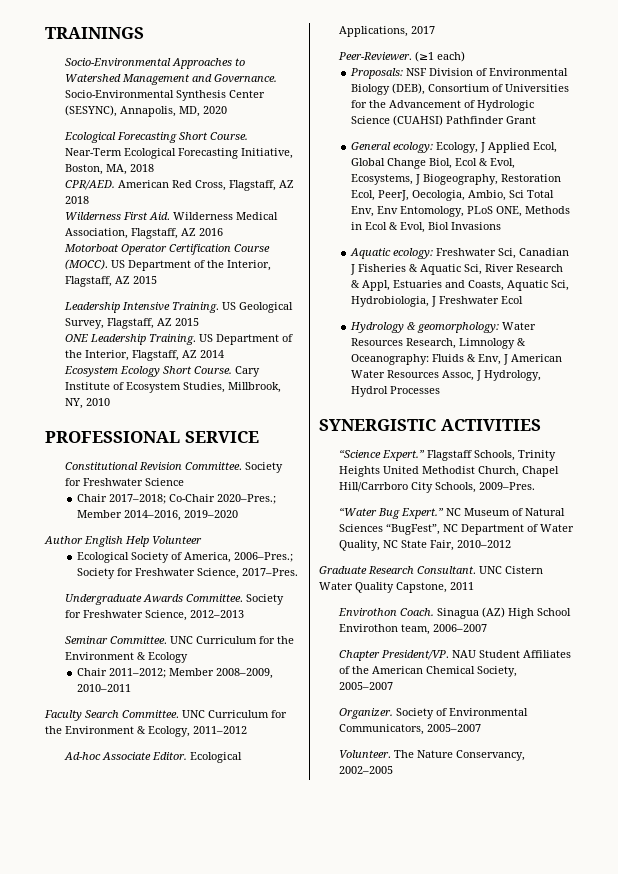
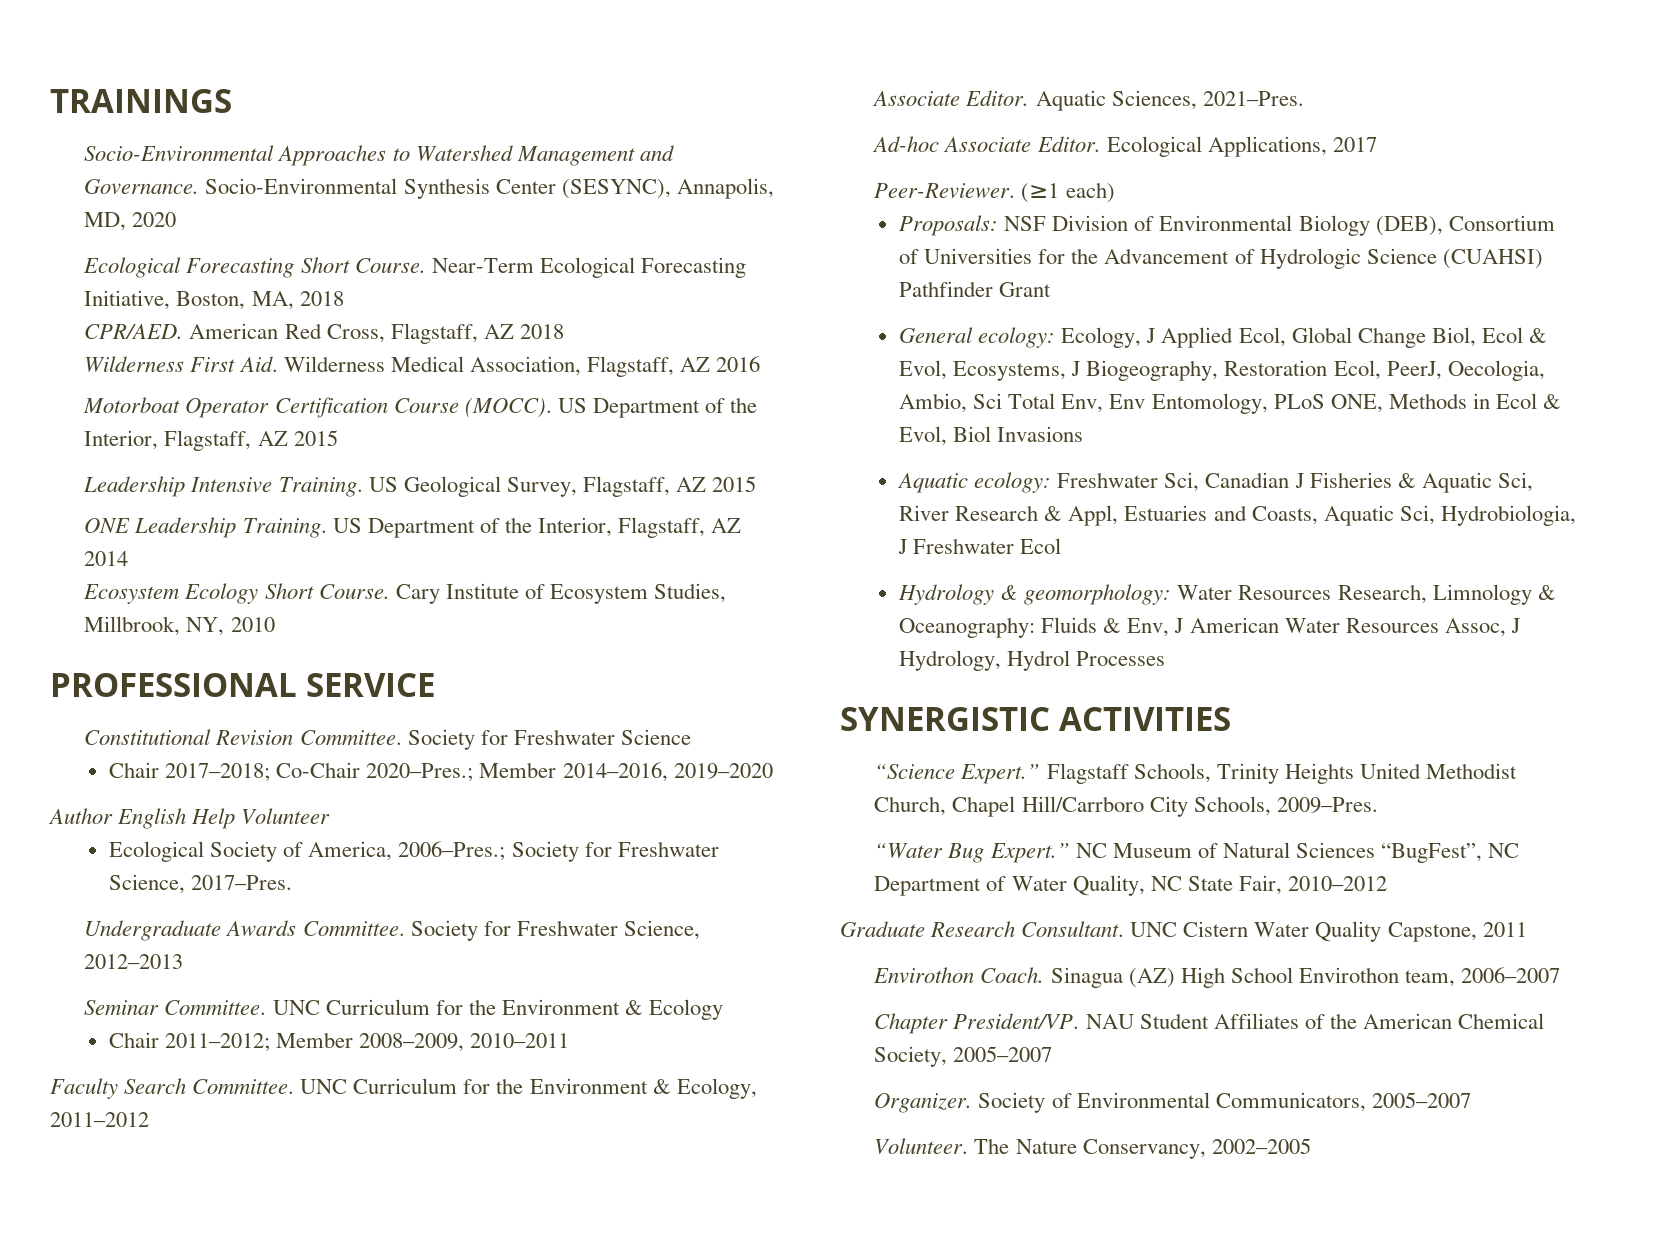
(247, 730) none -> [872,90,1304,111] // Associate Editor. Aquatic Sciences, 2021–Pres.

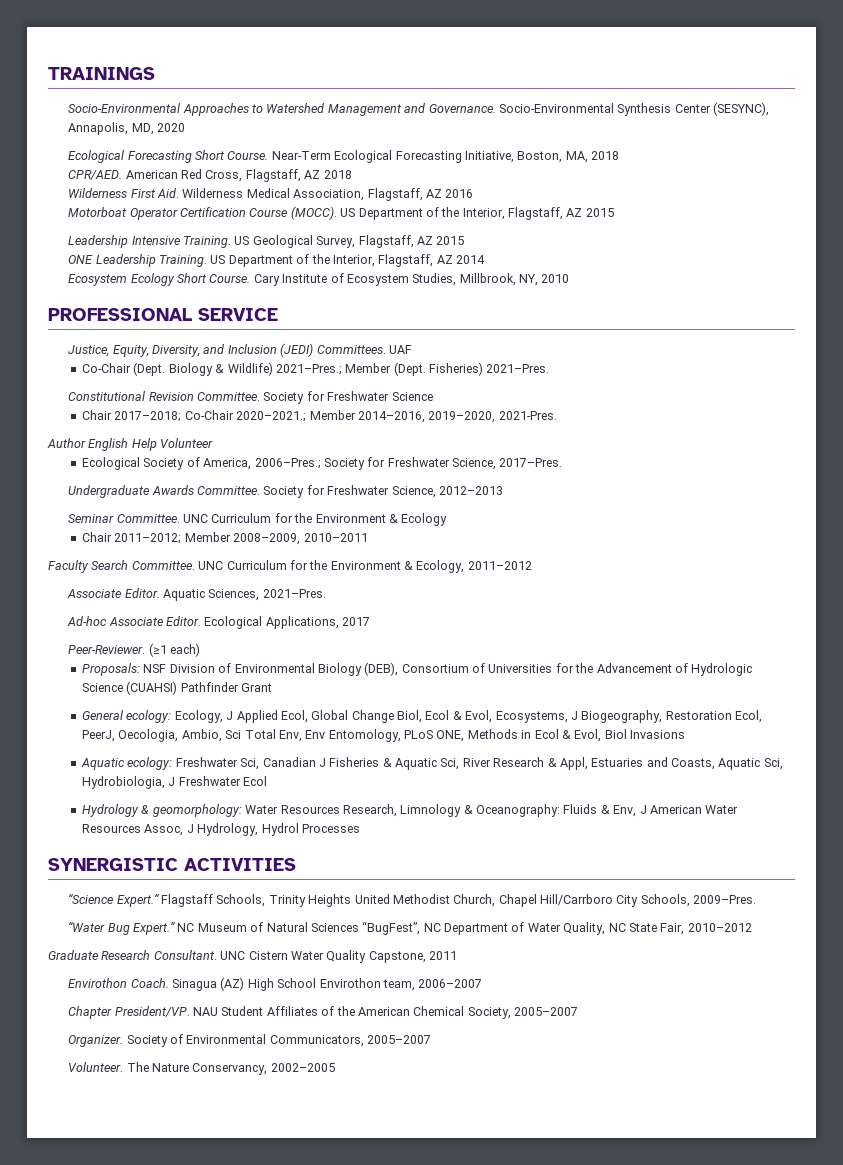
(435, 685) none -> [68,343,412,357] [82,362,550,376] // Justice, Equity, Diversity, and Inclusion (JEDI) Committees. UAF // Co-Chair (Dept. Biology & Wildlife) 2021–Pres.; Member (Dept. Fisheries) 2021–Pres.
[366,763,474,782] 2020–Pres.; -> [236,411,307,422] 2020–2021.;
[673,763,773,779] 2019–2020 -> [428,411,557,423] 2019–2020, 2021-Pres.

